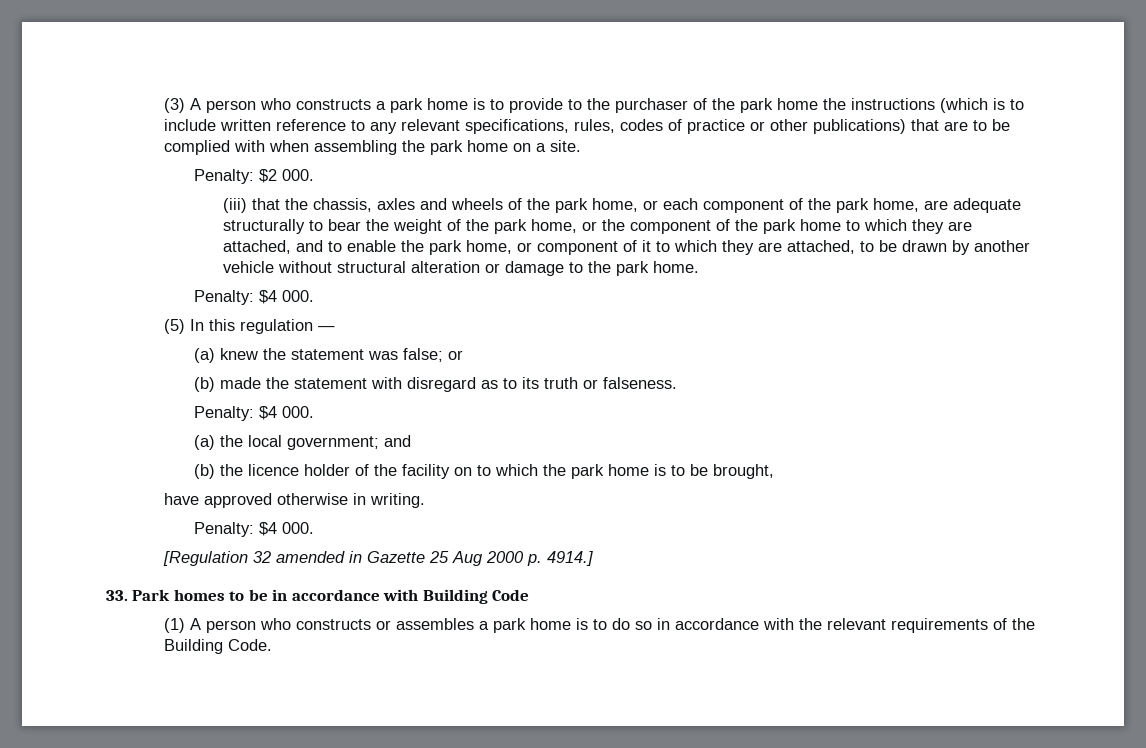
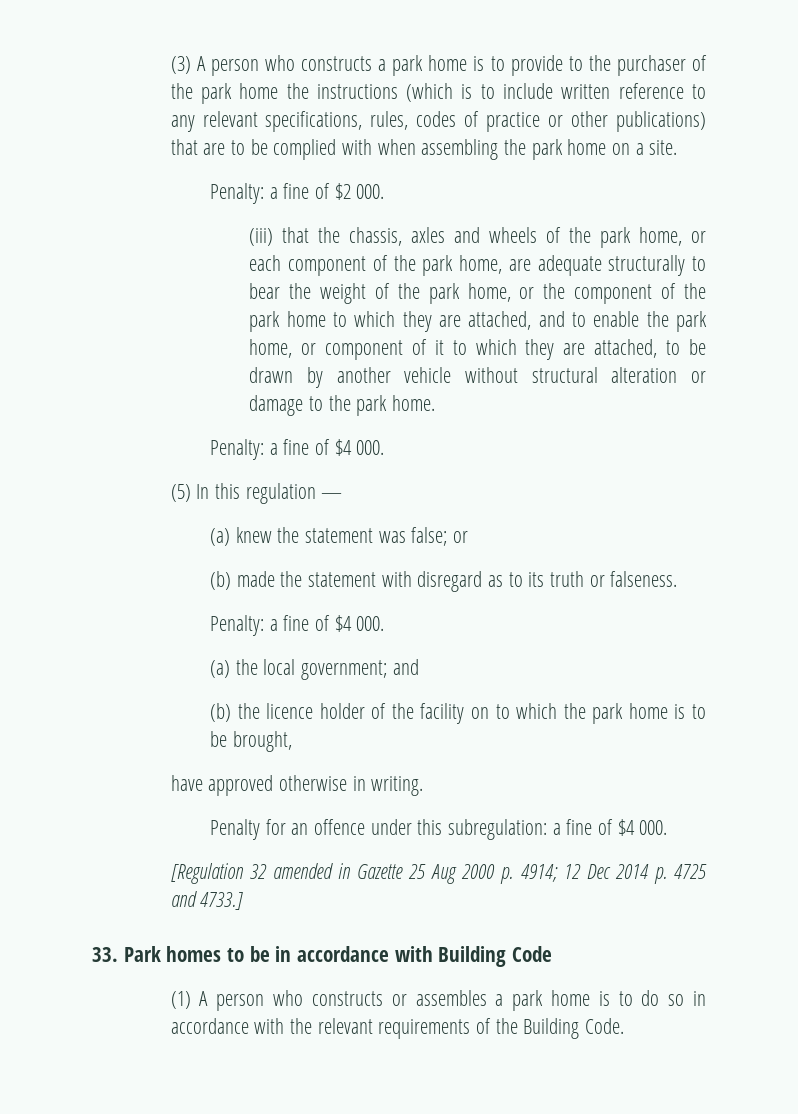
(254, 176) none -> [269,183,330,199] a fine of
(254, 297) none -> [269,439,330,455] a fine of
(254, 413) none -> [269,615,330,631] a fine of
[193,522,254,537] Penalty: -> [209,819,613,840] Penalty for an offence under this subregulation: a fine of
[547,551,594,566] 4914.] -> [520,864,708,884] [170,891,244,910] 4914; 12 Dec 2014 p. 4725 and 4733.]

